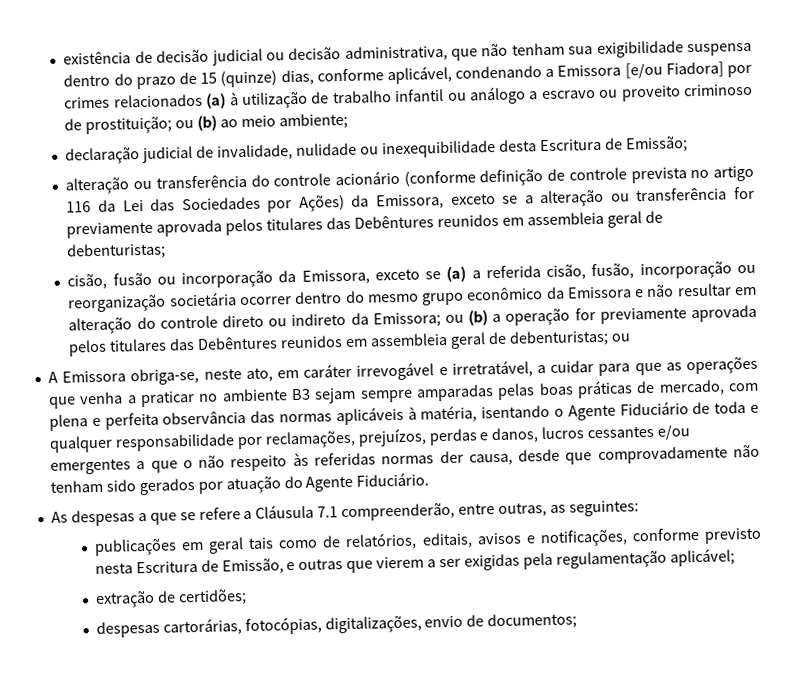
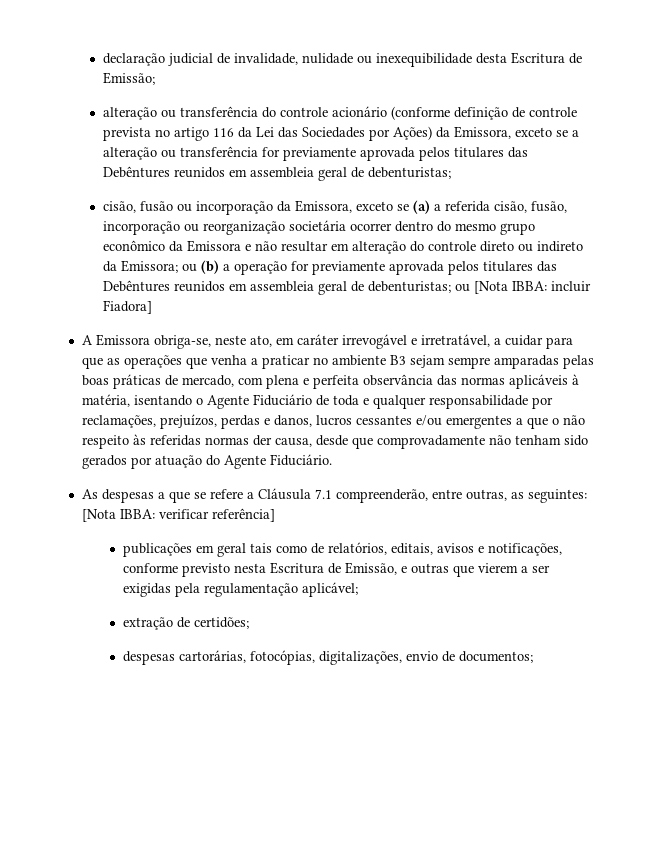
[63,40,752,66] [63,61,752,90] [64,83,754,110] [64,112,348,135] existência de decisão judicial ou decisão administrativa, que não tenham sua exigibilidade suspensa dentro do prazo de 15 (quinze) dias, conforme aplicável, condenando a Emissora [e/ou Fiadora] por crimes relacionados (a) à utilização de trabalho infantil ou análogo a escravo ou proveito criminoso de prostituição; ou (b) ao meio ambiente; // -> (102, 59) none
(631, 337) none -> [473,281,591,294] [102,300,152,314] [Nota IBBA: incluir Fiadora]
(639, 508) none -> [81,508,275,522] [Nota IBBA: verificar referência]

